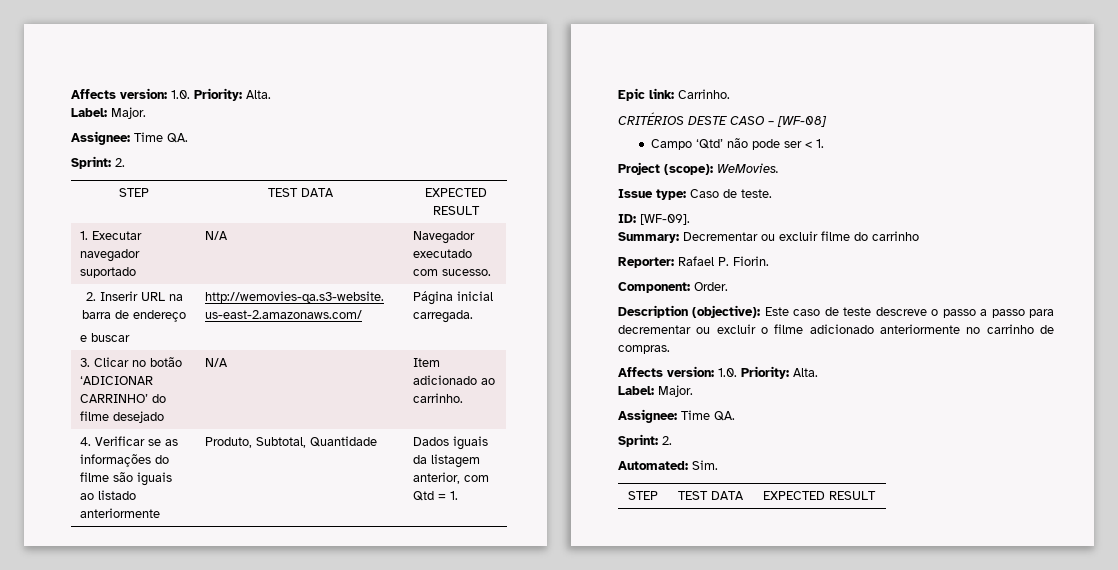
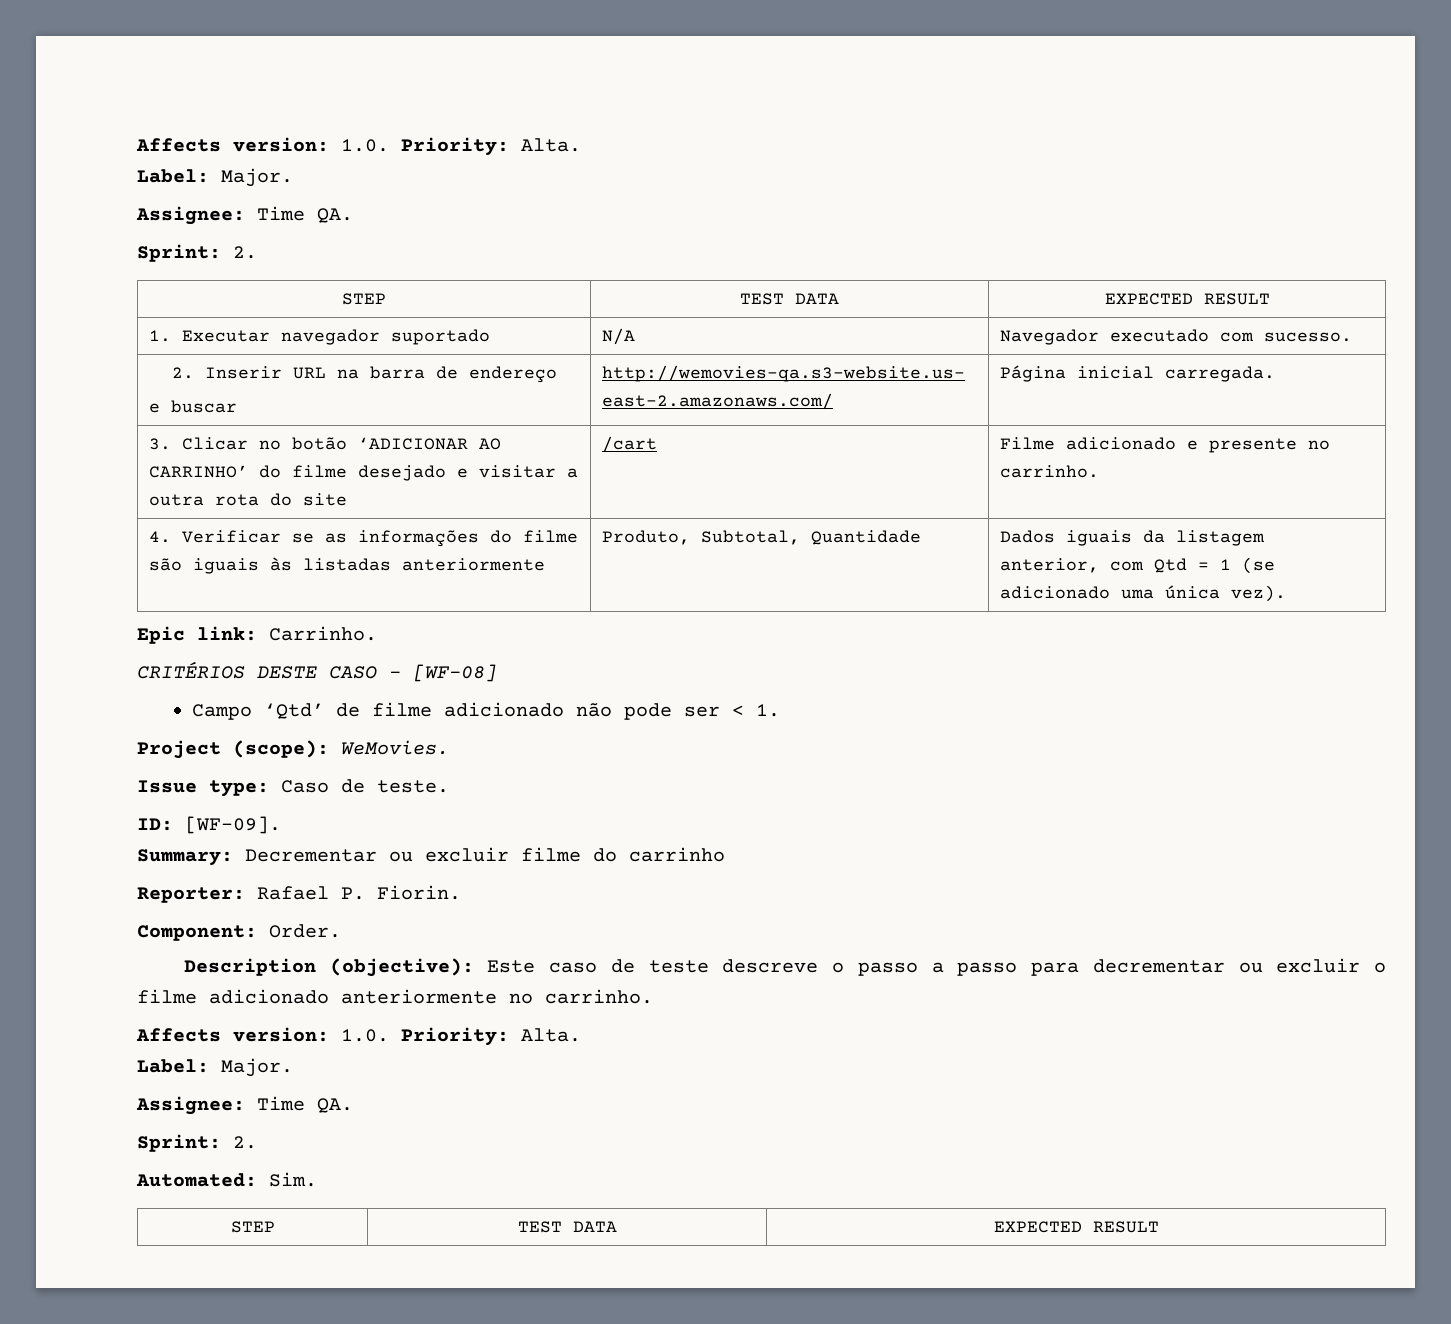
(154, 380) none -> [479,438,502,450] AO
[205,358,229,367] [413,358,441,367] [413,375,496,385] | N/A | Item adicionado ao -> [457,465,579,478] [149,493,348,506] [602,436,658,453] [1000,437,1331,453] e visitar a outra rota do site | /cart | Filme adicionado e presente no
[80,490,137,500] ao listado -> [270,557,392,571] às listadas
[450,491,459,500] 1. -> [1220,557,1276,574] [1000,585,1287,602] 1 (se adicionado uma única vez).
(723, 144) none -> [335,702,564,717] de filme adicionado
[986,324,1054,334] [618,345,670,354] carrinho de compras. -> [545,989,653,1004] carrinho.

